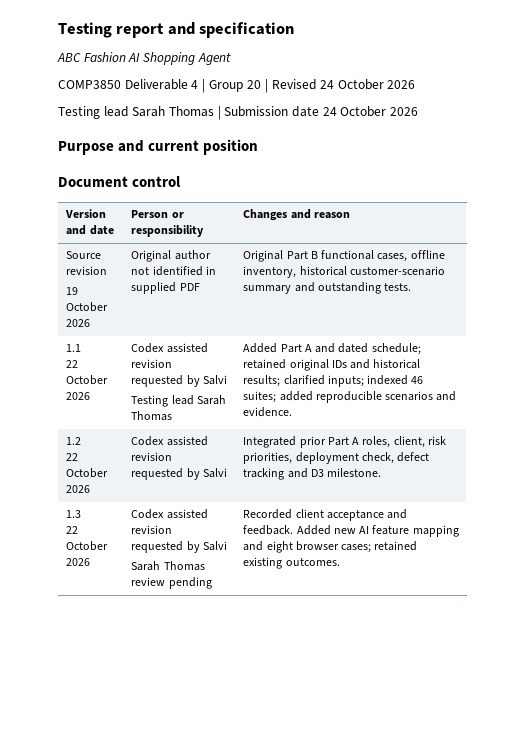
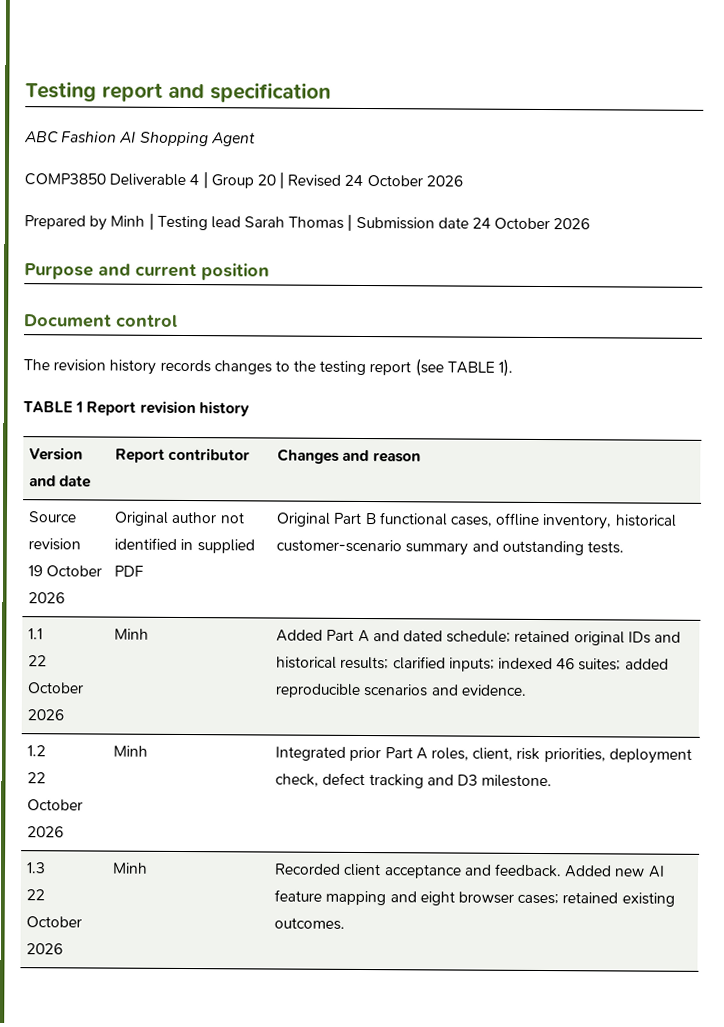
(416, 84) none -> [24,212,154,231] Prepared by Minh |
(182, 181) none -> [23,358,514,377] [23,400,250,417] // The revision history records changes to the testing report (see TABLE 1). // TABLE 1 Report revision history
[131,210,184,218] [131,225,205,237] Person or responsibility -> [115,447,251,463] Report contributor
[131,343,208,353] [131,359,173,368] [131,375,227,387] [131,395,226,407] [131,411,173,421] Codex assisted revision requested by Salvi // Testing lead Sarah Thomas -> [114,628,150,640] Minh
[131,436,208,446] [131,452,173,461] [131,468,227,480] Codex assisted revision requested by Salvi -> [113,745,149,757] Minh
[131,509,208,519] [131,525,173,534] [131,541,227,553] [131,561,205,571] [131,577,212,589] Codex assisted revision requested by Salvi // Sarah Thomas review pending -> [112,862,149,874] Minh

